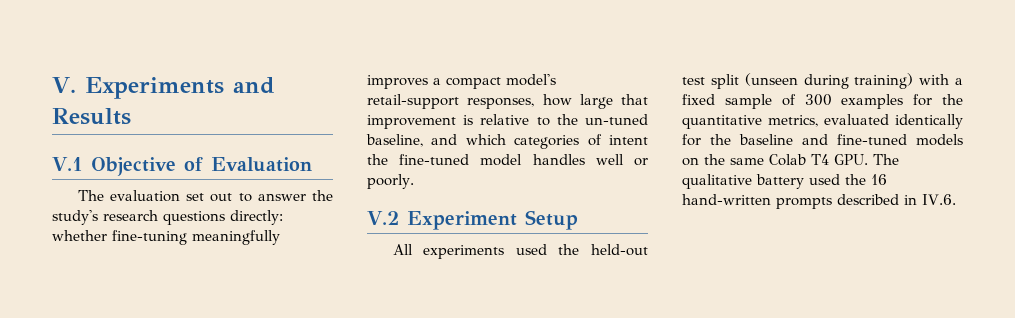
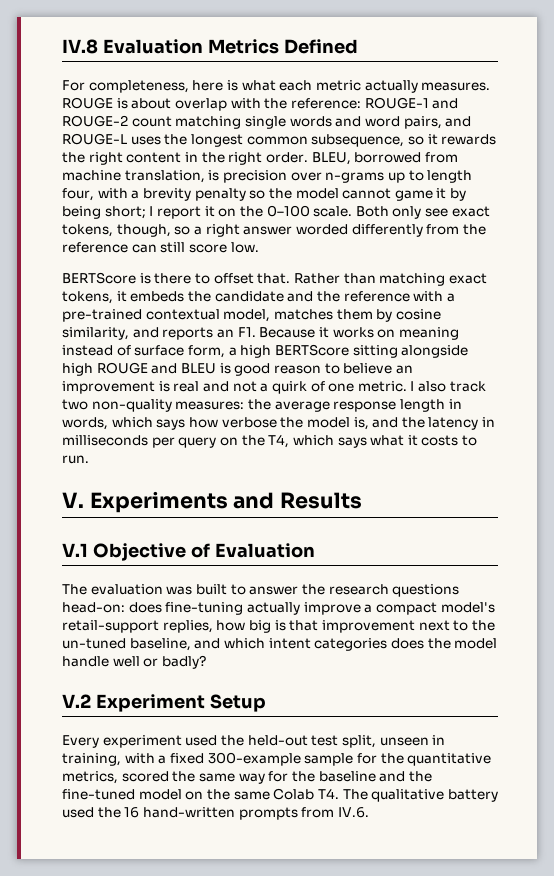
(52, 85) none -> [62,39,358,54] [62,80,491,93] [62,97,459,111] [62,115,472,129] [62,133,497,147] [62,152,458,165] [62,170,473,183] [62,188,467,201] [62,205,490,219] [62,224,486,237] [62,242,259,253] [62,272,487,286] [62,291,455,304] [62,309,441,322] [62,327,459,340] [62,344,469,358] [62,362,413,376] [62,381,486,394] [62,399,462,412] [62,417,496,430] [62,434,478,448] [62,455,89,464] IV.8 Evaluation Metrics Defined // For completeness, here is what each metric actually measures. ROUGE is about overlap with the reference: ROUGE-1 and ROUGE-2 count matching single words and word pairs, and ROUGE-L uses the longest common subsequence, so it rewards the right content in the right order. BLEU, borrowed from machine translation, is precision over n-grams up to length four, with a brevity penalty so the model cannot game it by being short; I report it on the 0–100 scale. Both only see exact tokens, though, so a right answer worded differently from the reference can still score low. // BERTScore is there to offset that. Rather than matching exact tokens, it embeds the candidate and the reference with a pre-trained contextual model, matches them by cosine similarity, and reports an F1. Because it works on meaning instead of surface form, a high BERTScore sitting alongside high ROUGE and BLEU is good reason to believe an improvement is real and not a quirk of one metric. I also track two non-quality measures: the average response length in words, which says how verbose the model is, and the latency in milliseconds per query on the T4, which says what it costs to run. //
[186,193,233,202] set out -> [166,584,227,595] was built
[52,210,98,225] study's -> (325, 589) none
[230,210,283,225] [52,230,280,245] [367,74,556,89] [367,94,648,109] [367,114,530,129] directly: whether fine-tuning meaningfully improves a compact model's retail-support responses, how large that improvement is relative -> [62,602,495,615] [62,620,450,633] head-on: does fine-tuning actually improve a compact model's retail-support replies, how big is that improvement next
[514,134,648,149] [367,154,585,166] categories of intent the fine-tuned model handles -> [268,638,498,651] [62,656,109,667] intent categories does the model handle
[367,174,414,189] poorly. -> [161,655,206,669] badly?
[392,244,505,259] All experiments -> [62,735,182,748] Every experiment
[710,73,963,89] [682,94,963,109] [682,114,963,129] split (unseen during training) with a fixed sample of 300 examples for the quantitative metrics, evaluated identically -> [341,735,446,748] [62,752,492,766] [62,771,265,784] split, unseen in training, with a fixed 300-example sample for the quantitative metrics, scored the same way
[837,134,963,146] fine-tuned models -> [408,771,432,782] [62,789,182,800] the fine-tuned model
[811,154,868,165] T4 GPU. -> [317,788,339,799] T4.
[837,194,917,205] described in -> [301,807,335,818] from

